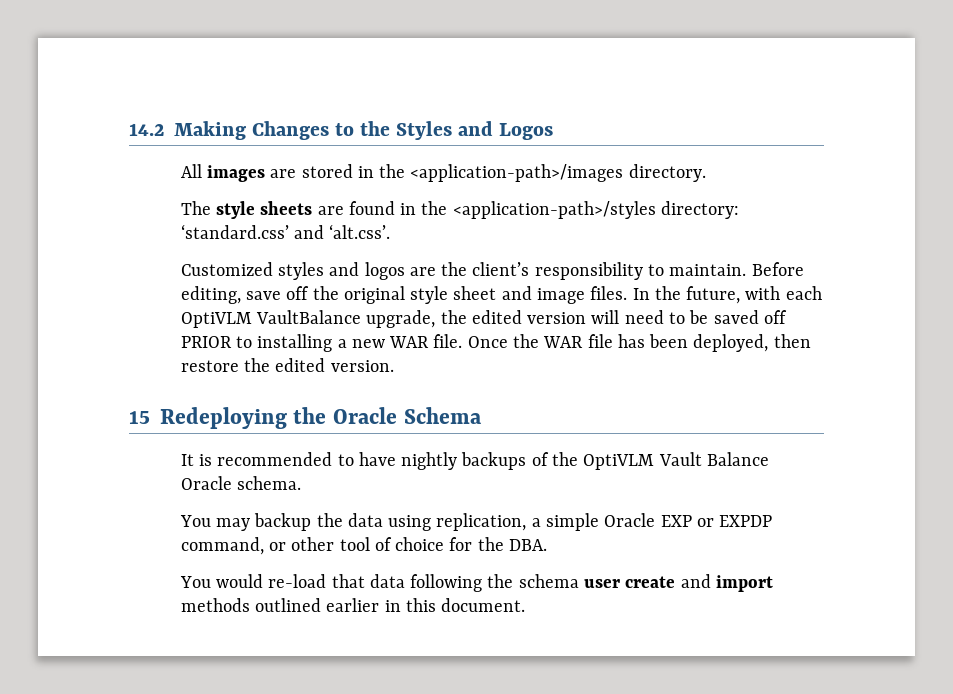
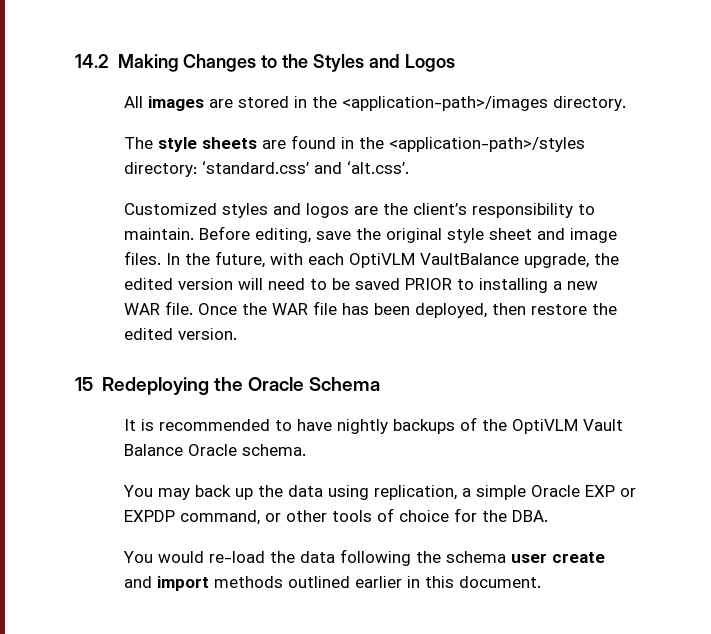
[286,286,310,300] off -> (351, 235) none
[763,310,787,324] off -> (400, 284) none
[254,513,312,531] backup -> [194,485,253,500] back up
[339,537,370,551] tool -> [331,510,372,522] tools
[331,574,365,588] that -> [269,551,295,563] the

